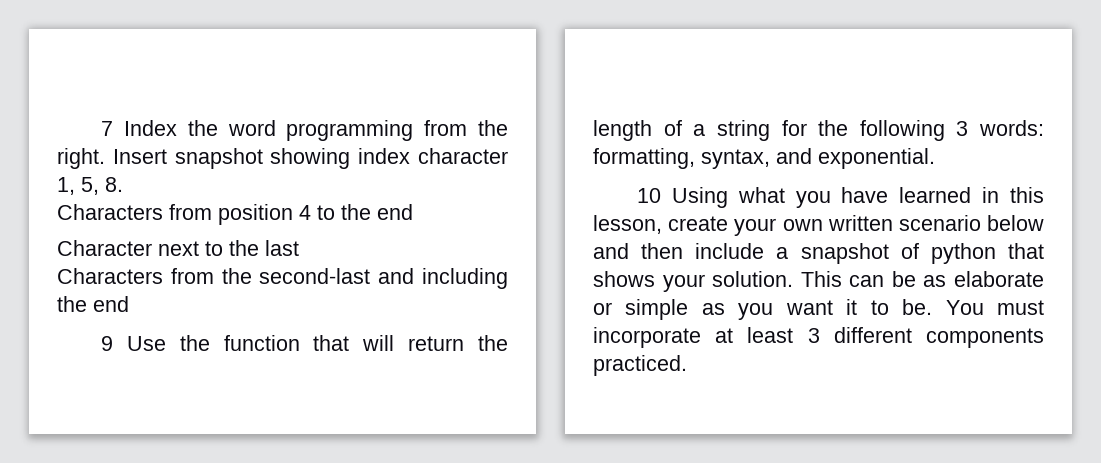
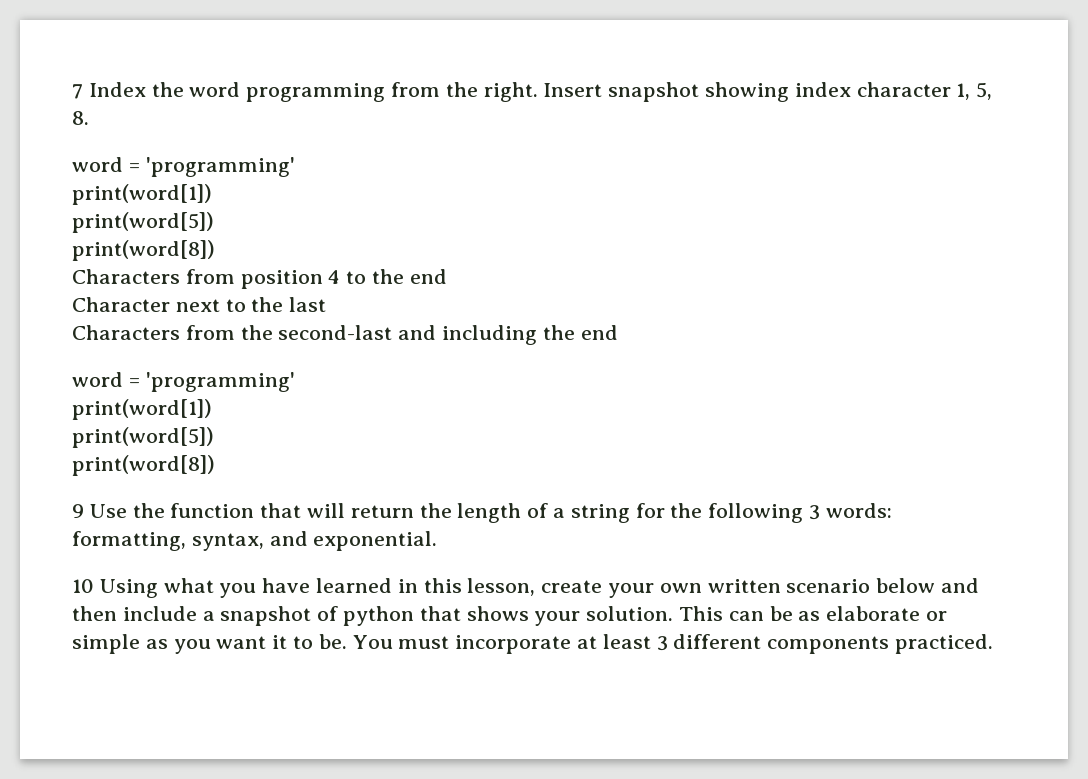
(123, 184) none -> [72,157,295,177] [72,184,212,205] [72,212,214,233] [72,240,215,261] // word = 'programming' // print(word[1]) // print(word[5]) // print(word[8])
(129, 304) none -> [72,372,295,392] [72,399,212,420] [72,427,214,448] [72,455,215,476] // word = 'programming' // print(word[1]) // print(word[5]) // print(word[8])

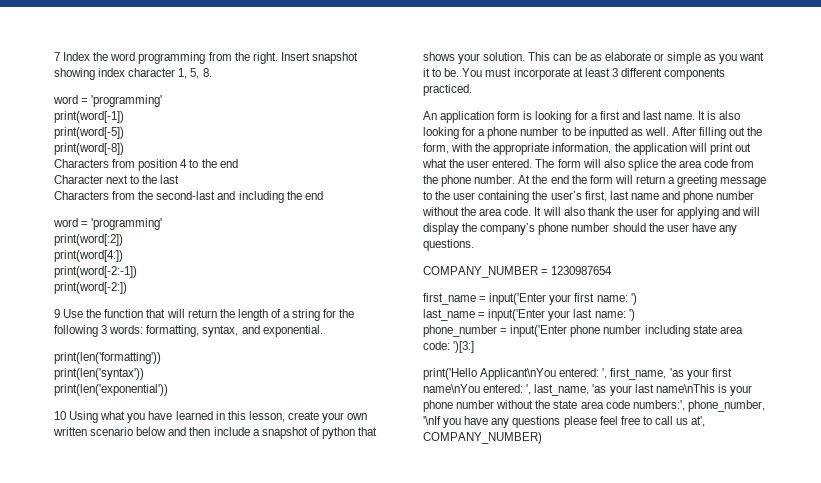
[72,184,212,205] [72,212,214,233] [72,240,215,261] print(word[1]) // print(word[5]) // print(word[8]) -> [54,111,124,123] [54,127,124,139] [54,143,124,155] print(word[-1]) // print(word[-5]) // print(word[-8])
[72,399,212,420] [72,427,214,448] [72,455,215,476] print(word[1]) // print(word[5]) // print(word[8]) -> [54,234,123,246] [54,250,123,262] [54,266,137,278] [54,282,127,294] print(word[:2]) // print(word[4:]) // print(word[-2:-1]) // print(word[-2:])
(438, 541) none -> [54,352,161,364] [54,368,144,380] [54,384,168,396] // print(len('formatting')) // print(len('syntax')) // print(len('exponential'))
(994, 644) none -> [423,111,741,123] [423,127,763,139] [423,143,751,155] [422,159,755,171] [423,175,767,187] [423,191,755,203] [422,207,761,219] [423,223,737,235] [423,239,474,251] [423,266,613,278] [423,293,637,305] [423,309,635,321] [423,325,743,337] [423,341,475,353] [423,368,732,380] [423,384,752,396] [423,400,765,412] [423,416,706,428] [423,432,542,444] // An application form is looking for a first and last name. It is also looking for a phone number to be inputted as well. After filling out the form, with the appropriate information, the application will print out what the user entered. The form will also splice the area code from the phone number. At the end the form will return a greeting message to the user containing the user’s first, last name and phone number without the area code. It will also thank the user for applying and will display the company’s phone number should the user have any questions. // COMPANY_NUMBER = 1230987654 // first_name = input('Enter your first name: ') // last_name = input('Enter your last name: ') // phone_number = input('Enter phone number including state area code: ')[3:] // print('Hello Applicant\nYou entered: ', first_name, 'as your first name\nYou entered: ', last_name, 'as your last name\nThis is your phone number without the state area code numbers:', phone_number, '\nIf you have any questions please feel free to call us at', COMPANY_NUMBER)

